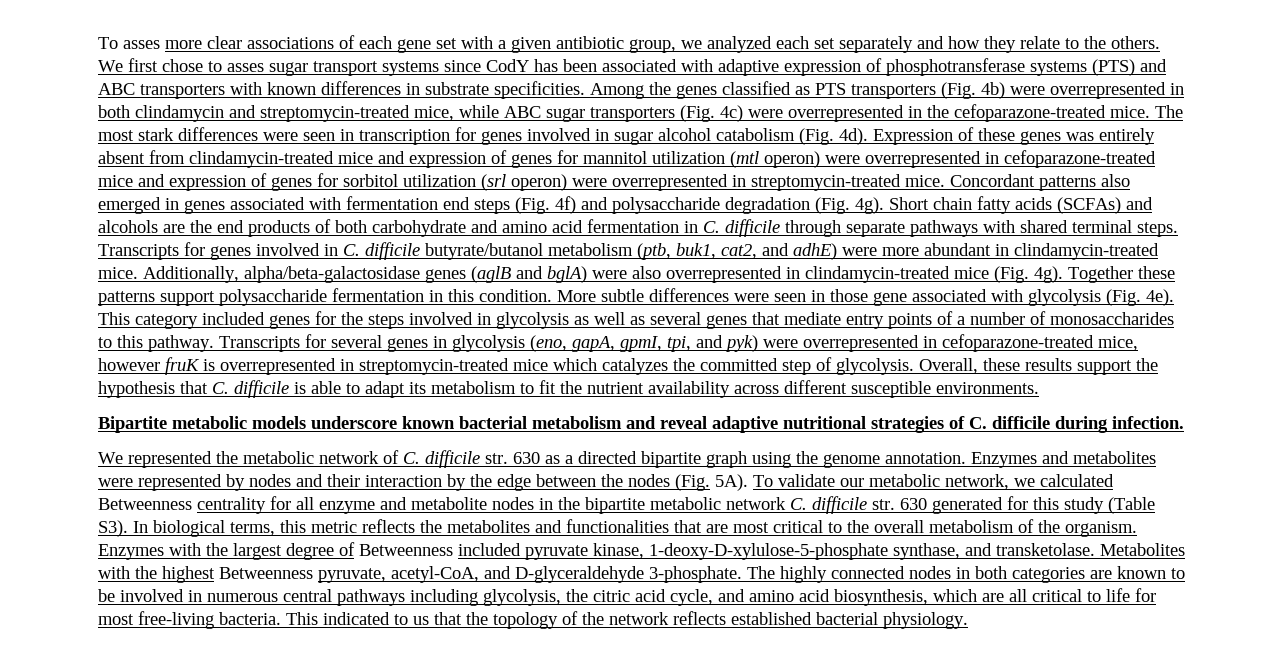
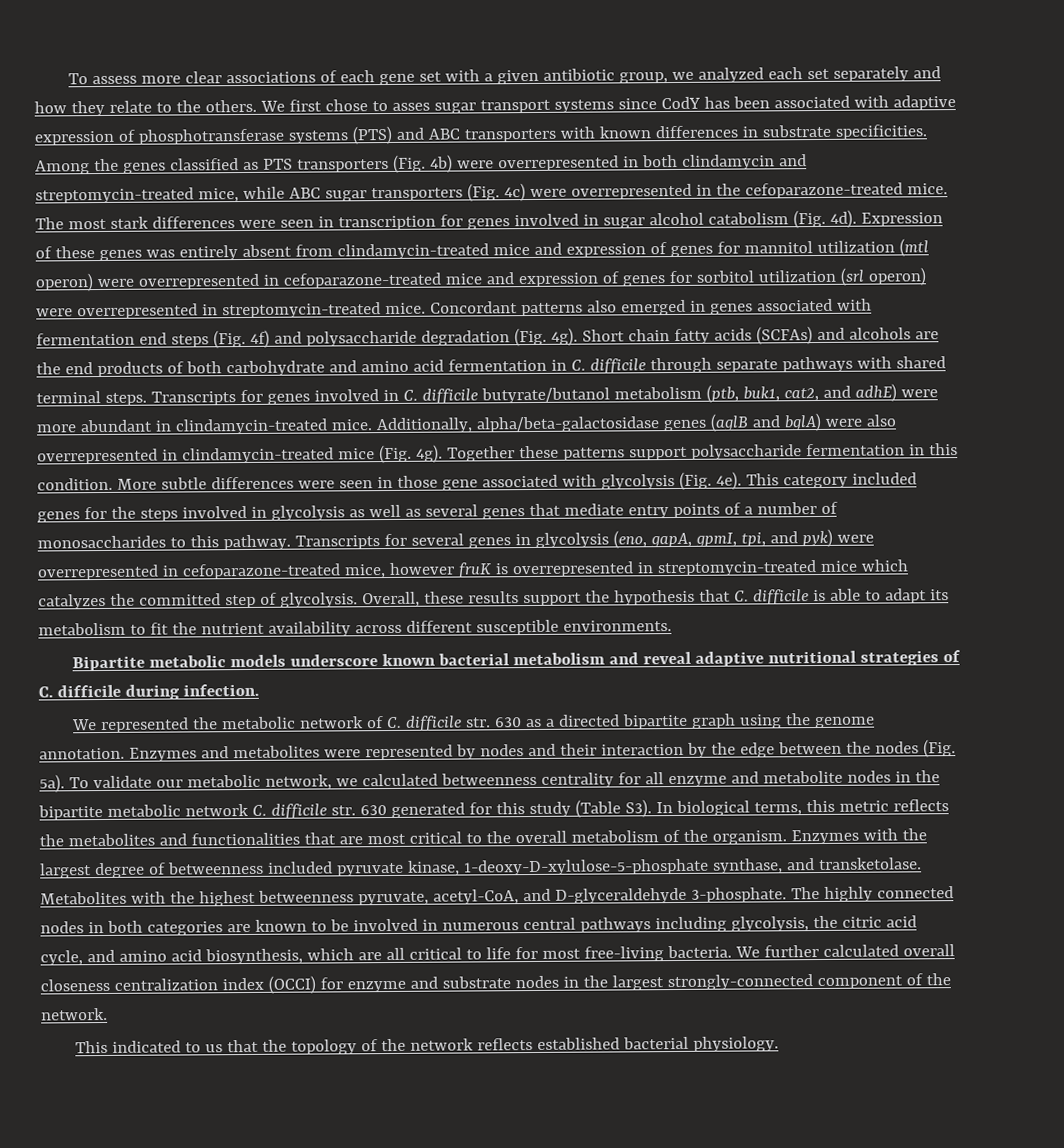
[98,37,160,49] To asses -> [67,73,137,85] To assess
[715,474,748,491] 5A). -> [39,774,65,793] 5a).
[98,498,192,510] Betweenness -> [440,772,537,786] betweenness
[359,544,453,556] Betweenness -> [167,861,264,875] betweenness
[219,567,313,579] Betweenness -> [257,890,354,903] betweenness
(281, 618) none -> [734,944,955,958] [40,973,951,994] [41,1007,108,1021] We further calculated overall closeness centralization index (OCCI) for enzyme and substrate nodes in the largest strongly-connected component of the network. //

